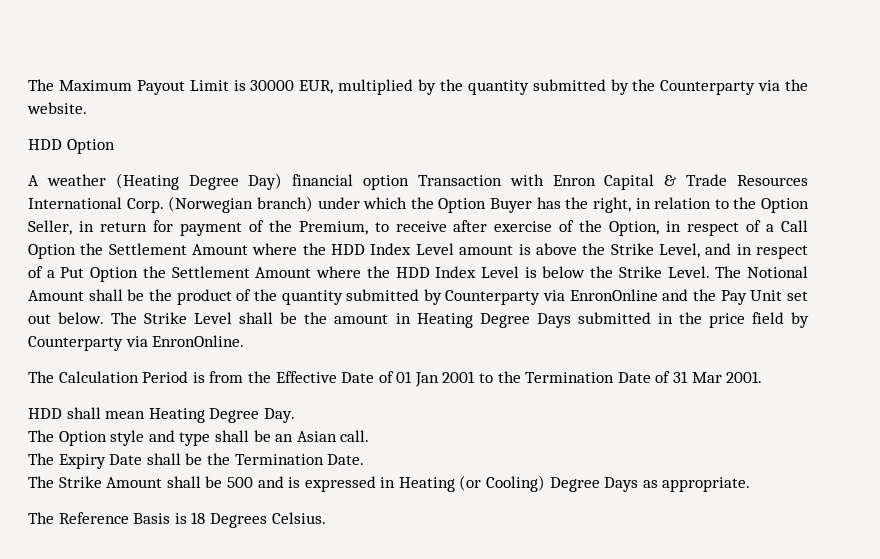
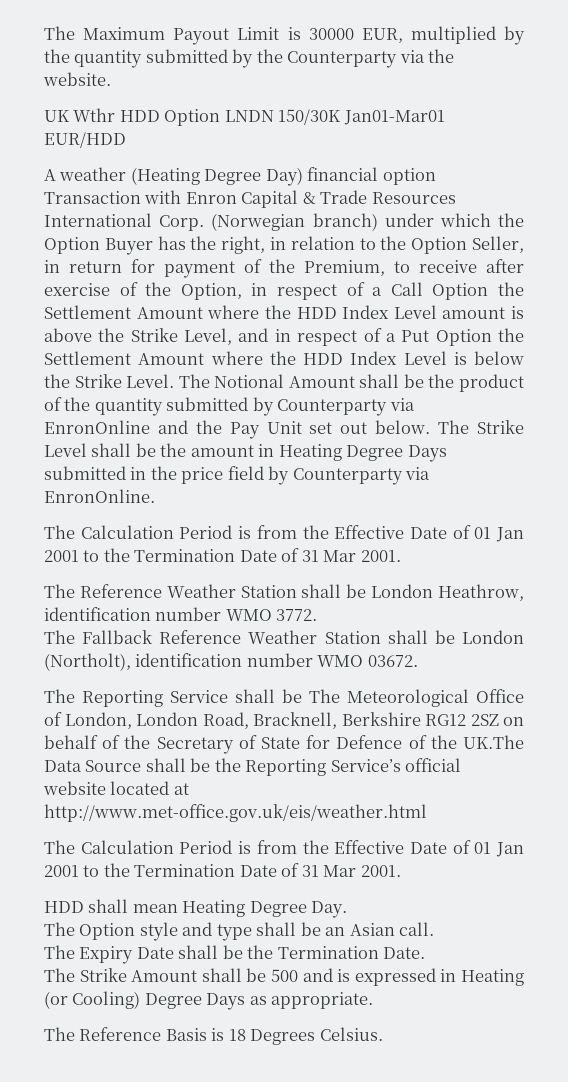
(87, 108) none -> [44,108,116,122] UK Wthr
(115, 146) none -> [224,109,445,125] [44,132,126,148] LNDN 150/30K Jan01-Mar01 EUR/HDD
(763, 377) none -> [44,584,524,601] [44,607,318,621] [44,630,525,644] [44,653,418,671] [44,689,524,707] [44,712,524,729] [44,735,524,754] [44,758,462,776] [43,781,189,795] [44,804,427,822] [44,840,524,857] [44,863,401,877] // The Reference Weather Station shall be London Heathrow, identification number WMO 3772. // The Fallback Reference Weather Station shall be London (Northolt), identification number WMO 03672. // The Reporting Service shall be The Meteorological Office of London, London Road, Bracknell, Berkshire RG12 2SZ on behalf of the Secretary of State for Defence of the UK.The Data Source shall be the Reporting Service’s official website located at http://www.met-office.gov.uk/eis/weather.html // The Calculation Period is from the Effective Date of 01 Jan 2001 to the Termination Date of 31 Mar 2001.

